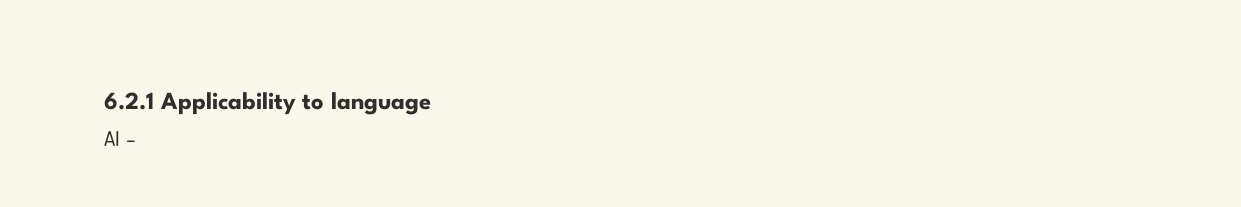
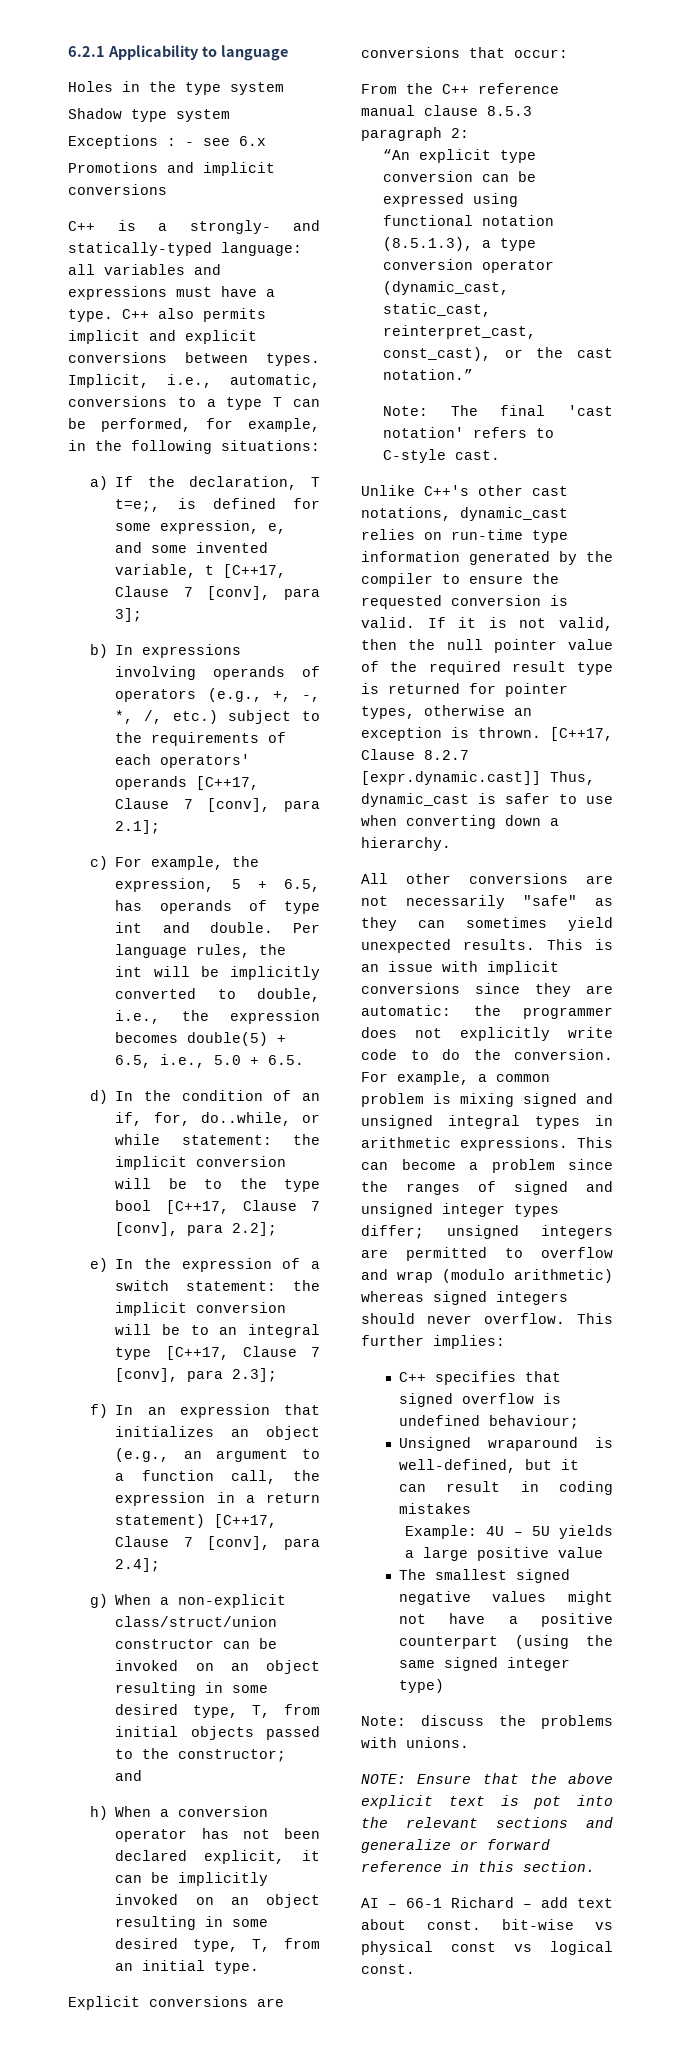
[104,131,136,146] AI – -> [68,81,284,95] [68,108,230,122] [68,135,266,149] [68,162,275,176] [68,184,167,195] [68,220,320,234] [68,242,302,256] [68,264,221,275] [68,286,275,300] [68,308,266,322] [68,330,257,344] [68,352,320,366] [68,374,320,388] [68,396,320,410] [68,418,320,432] [68,440,320,454] [90,476,320,490] [115,498,320,512] [115,520,287,534] [115,542,269,553] [115,564,287,578] [115,586,320,600] [115,608,143,622] [90,644,242,658] [115,666,320,680] [115,688,320,702] [115,710,320,724] [115,732,287,746] [115,754,251,768] [115,776,260,790] [115,798,320,812] [115,820,161,834] [90,856,260,870] [115,878,320,892] [115,900,320,914] [115,922,320,933] [115,944,287,958] [115,966,320,980] [115,988,320,1002] [115,1010,320,1024] [115,1032,287,1046] [115,1054,305,1068] [90,1090,320,1104] [115,1112,320,1126] [115,1134,320,1145] [115,1156,287,1170] [115,1178,320,1192] [115,1200,320,1214] [115,1222,278,1236] [90,1258,320,1272] [115,1280,320,1291] [115,1302,287,1316] [115,1324,320,1338] [115,1346,320,1360] [115,1368,278,1382] [90,1404,320,1418] [115,1426,320,1440] [115,1448,320,1462] [115,1470,320,1484] [115,1492,320,1506] [115,1514,278,1528] [115,1536,320,1550] [115,1558,161,1572] [90,1594,287,1608] [115,1616,278,1627] [115,1638,278,1649] [115,1660,320,1674] [115,1682,269,1696] [115,1704,320,1718] [115,1726,320,1740] [115,1748,287,1762] [115,1770,143,1781] [90,1806,269,1820] [115,1828,320,1842] [115,1850,320,1864] [115,1872,269,1886] [115,1894,320,1908] [115,1916,269,1930] [115,1938,320,1952] [115,1960,260,1974] [68,1996,284,2010] [361,47,568,58] [361,83,559,94] [361,105,532,116] [361,127,469,141] [383,149,537,163] [383,171,537,182] [383,193,519,207] [383,215,555,226] [383,237,537,251] [383,259,555,273] [383,281,510,295] [383,303,492,317] [383,325,537,339] [383,347,613,361] [383,369,474,380] [383,405,613,416] [383,427,555,438] [383,449,501,463] [361,485,568,496] [361,507,568,521] [361,529,568,543] [361,551,613,565] [361,573,559,587] [361,595,568,609] [361,617,613,631] [361,639,613,653] [361,661,613,675] [361,683,568,697] [361,705,532,719] [361,727,613,741] [361,749,469,760] [361,771,595,785] [361,793,613,807] [361,815,559,829] [361,837,451,851] [361,873,613,884] [361,895,613,909] [361,917,613,931] [361,939,613,953] [361,961,559,975] [361,983,613,997] [361,1005,613,1019] [361,1027,613,1041] [361,1049,613,1060] [361,1071,550,1085] [361,1093,613,1107] [361,1115,613,1129] [361,1137,613,1151] [361,1159,613,1173] [361,1181,613,1195] [361,1203,559,1217] [361,1225,613,1239] [361,1247,613,1261] [361,1269,613,1283] [361,1291,568,1305] [361,1313,613,1324] [361,1335,505,1349] [398,1371,561,1385] [398,1393,561,1407] [398,1415,579,1429] [398,1437,613,1451] [398,1459,579,1473] [398,1481,613,1495] [398,1503,471,1514] [405,1525,613,1539] [405,1547,604,1561] [398,1569,570,1583] [398,1591,613,1605] [398,1613,613,1627] [398,1635,613,1649] [398,1657,570,1671] [398,1679,444,1693] [361,1715,613,1729] [361,1737,469,1748] [361,1773,613,1784] [361,1795,613,1809] [361,1817,613,1828] [361,1839,550,1853] [361,1861,595,1872] [361,1897,613,1908] [361,1919,613,1930] [361,1941,613,1955] [361,1964,415,1974] Holes in the type system // Shadow type system // Exceptions : - see 6.x // Promotions and implicit conversions // C++ is a strongly- and statically-typed language: all variables and expressions must have a type. C++ also permits implicit and explicit conversions between types. Implicit, i.e., automatic, conversions to a type T can be performed, for example, in the following situations: // a) If the declaration, T t=e;, is defined for some expression, e, and some invented variable, t [C++17, Clause 7 [conv], para 3]; // b) In expressions involving operands of operators (e.g., +, -, *, /, etc.) subject to the requirements of each operators' operands [C++17, Clause 7 [conv], para 2.1]; // c) For example, the expression, 5 + 6.5, has operands of type int and double. Per language rules, the int will be implicitly converted to double, i.e., the expression becomes double(5) + 6.5, i.e., 5.0 + 6.5. // d) In the condition of an if, for, do..while, or while statement: the implicit conversion will be to the type bool [C++17, Clause 7 [conv], para 2.2]; // e) In the expression of a switch statement: the implicit conversion will be to an integral type [C++17, Clause 7 [conv], para 2.3]; // f) In an expression that initializes an object (e.g., an argument to a function call, the expression in a return statement) [C++17, Clause 7 [conv], para 2.4]; // g) When a non-explicit class/struct/union constructor can be invoked on an object resulting in some desired type, T, from initial objects passed to the constructor; and // h) When a conversion operator has not been declared explicit, it can be implicitly invoked on an object resulting in some desired type, T, from an initial type. // Explicit conversions are conversions that occur: // From the C++ reference manual clause 8.5.3 paragraph 2: // “An explicit type conversion can be expressed using functional notation (8.5.1.3), a type conversion operator (dynamic_cast, static_cast, reinterpret_cast, const_cast), or the cast notation.” // Note: The final 'cast notation' refers to C-style cast. // Unlike C++'s other cast notations, dynamic_cast relies on run-time type information generated by the compiler to ensure the requested conversion is valid. If it is not valid, then the null pointer value of the required result type is returned for pointer types, otherwise an exception is thrown. [C++17, Clause 8.2.7 [expr.dynamic.cast]] Thus, dynamic_cast is safer to use when converting down a hierarchy. // All other conversions are not necessarily "safe" as they can sometimes yield unexpected results. This is an issue with implicit conversions since they are automatic: the programmer does not explicitly write code to do the conversion. For example, a common problem is mixing signed and unsigned integral types in arithmetic expressions. This can become a problem since the ranges of signed and unsigned integer types differ; unsigned integers are permitted to overflow and wrap (modulo arithmetic) whereas signed integers should never overflow. This further implies: // C++ specifies that signed overflow is undefined behaviour; // Unsigned wraparound is well-defined, but it can result in coding mistakes // Example: 4U – 5U yields a large positive value // The smallest signed negative values might not have a positive counterpart (using the same signed integer type) // Note: discuss the problems with unions. // NOTE: Ensure that the above explicit text is pot into the relevant sections and generalize or forward reference in this section. // AI – 66-1 Richard – add text about const. bit-wise vs physical const vs logical const.

